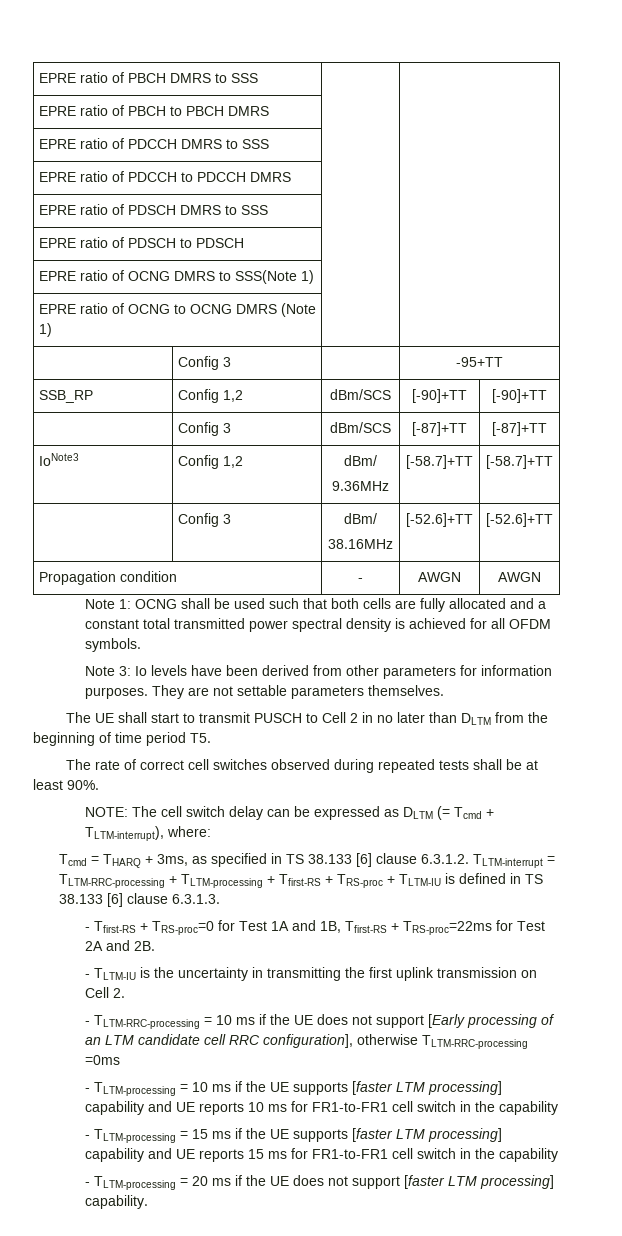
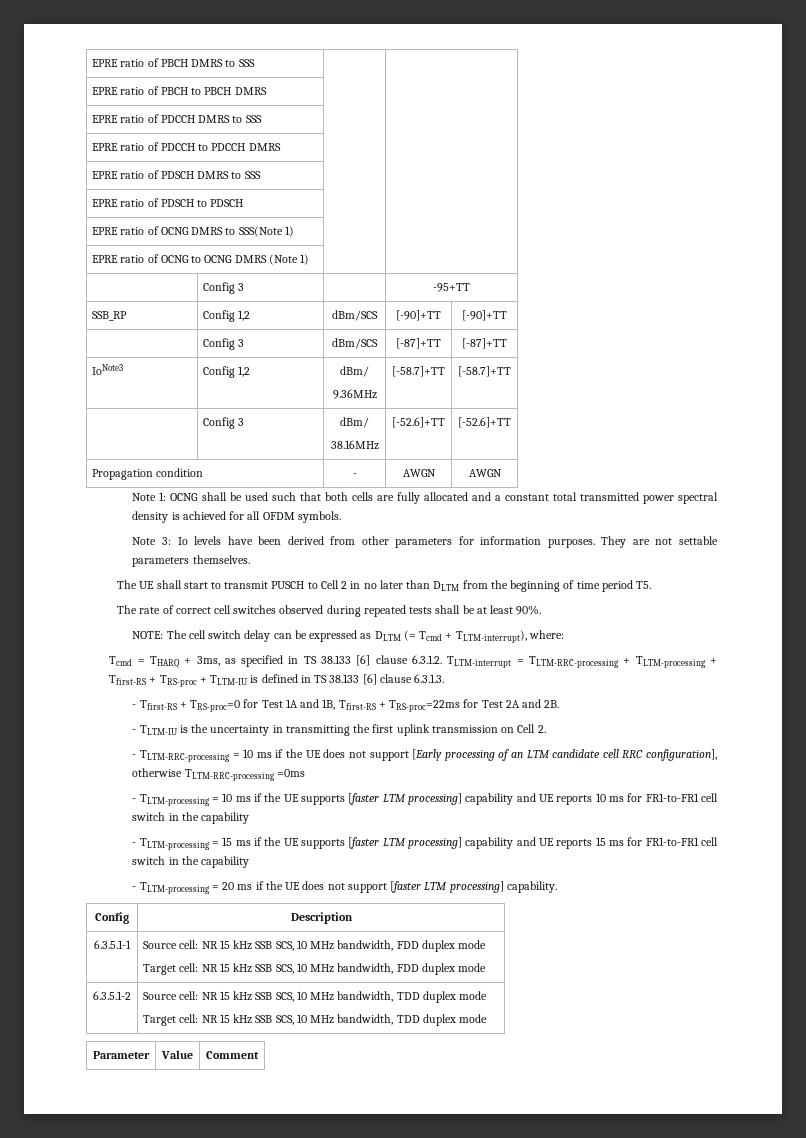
(149, 1202) none -> [95,912,129,924] [290,912,353,924] [94,940,131,949] [143,940,487,952] [143,963,487,975] [93,991,131,1000] [143,991,488,1003] [143,1014,488,1026] [93,1051,150,1059] [161,1050,193,1059] [206,1051,259,1059] // Config | Description // 6.3.5.1-1 | Source cell: NR 15 kHz SSB SCS, 10 MHz bandwidth, FDD duplex mode // Target cell: NR 15 kHz SSB SCS, 10 MHz bandwidth, FDD duplex mode // 6.3.5.1-2 | Source cell: NR 15 kHz SSB SCS, 10 MHz bandwidth, TDD duplex mode // Target cell: NR 15 kHz SSB SCS, 10 MHz bandwidth, TDD duplex mode // Parameter | Value | Comment

